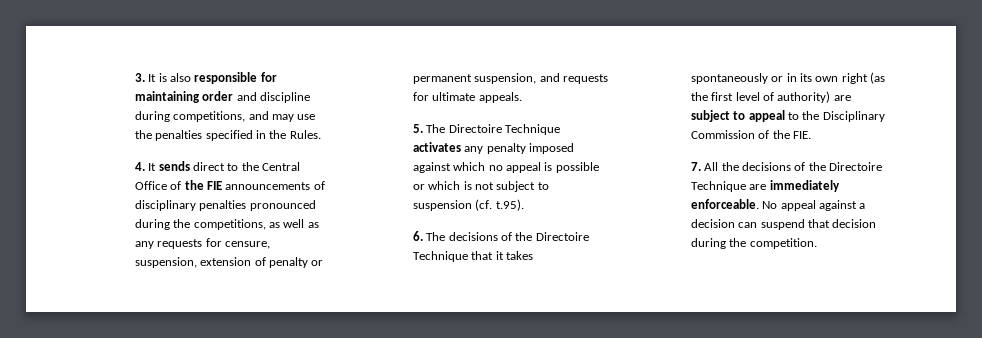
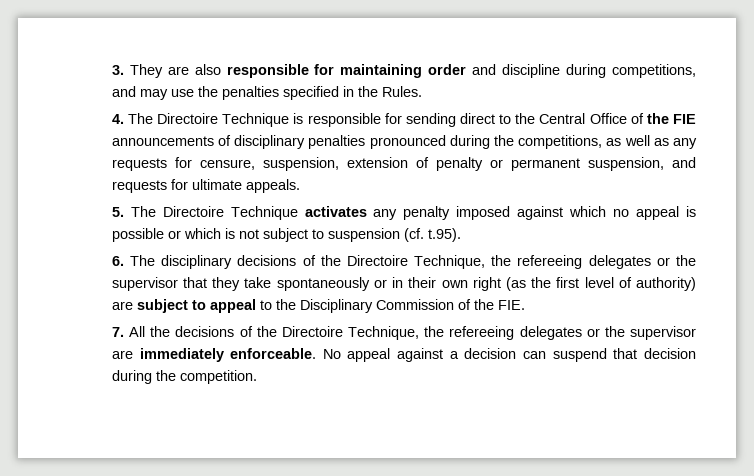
[148,73,167,82] It is -> [129,64,189,78] They are
[148,161,190,171] It sends -> [127,113,456,127] The Directoire Technique is responsible for sending
[448,232,589,241] [412,251,534,262] decisions of the Directoire Technique that it takes -> [161,255,696,269] [111,277,272,291] disciplinary decisions of the Directoire Technique, the refereeing delegates or the supervisor that they take
[800,73,813,82] its -> [408,277,437,288] their
[690,181,746,192] Technique -> [348,326,697,340] Technique, the refereeing delegates or the supervisor

